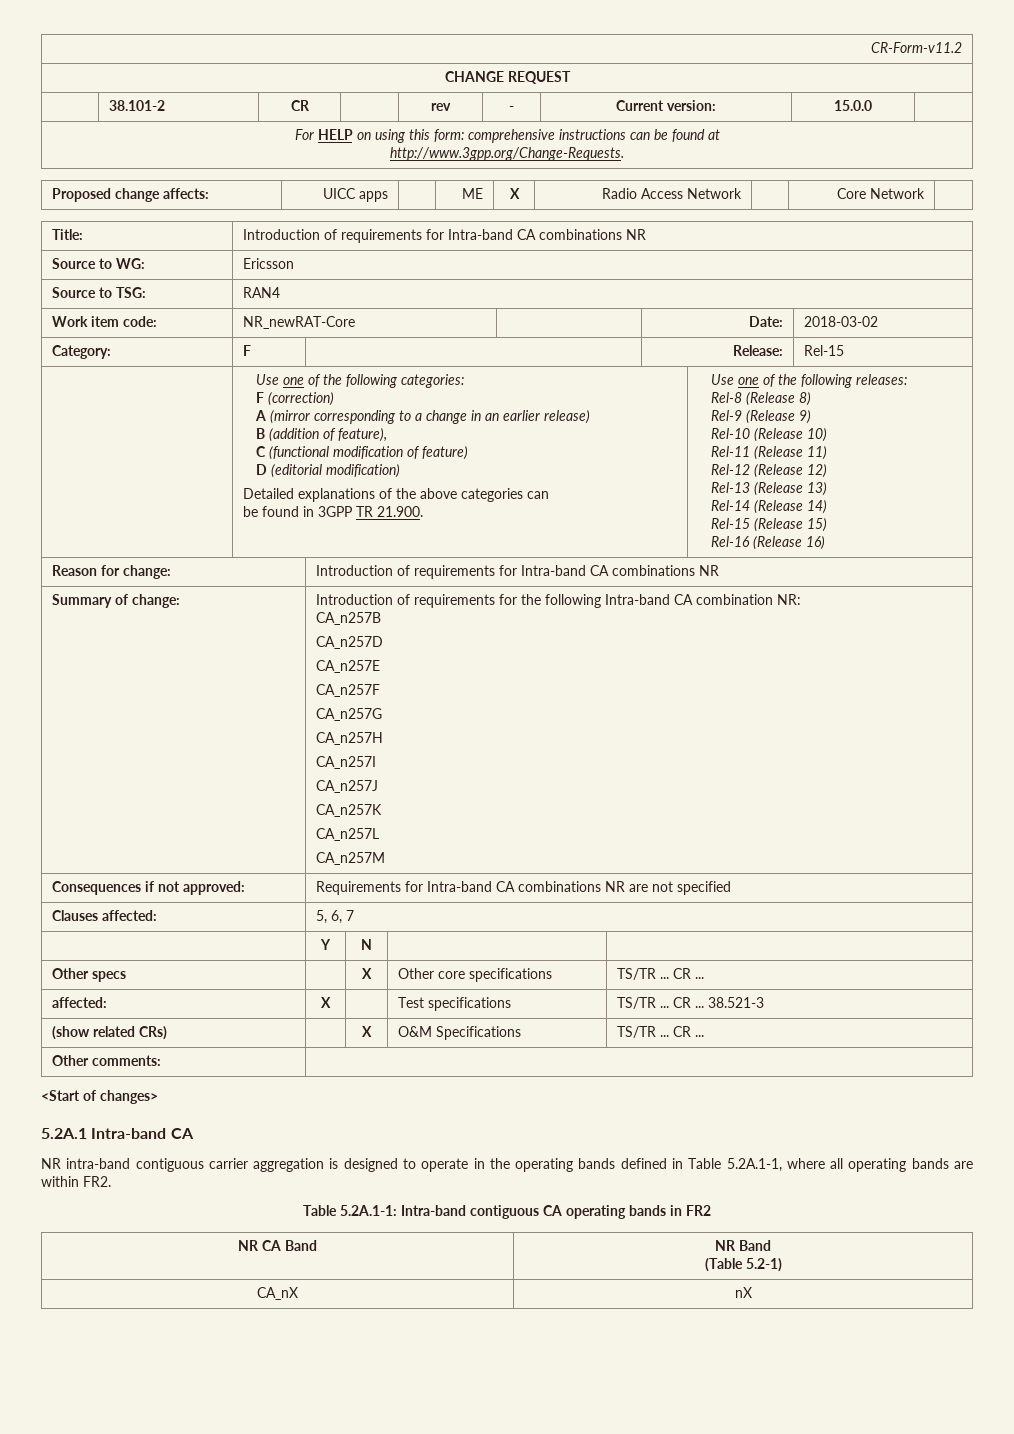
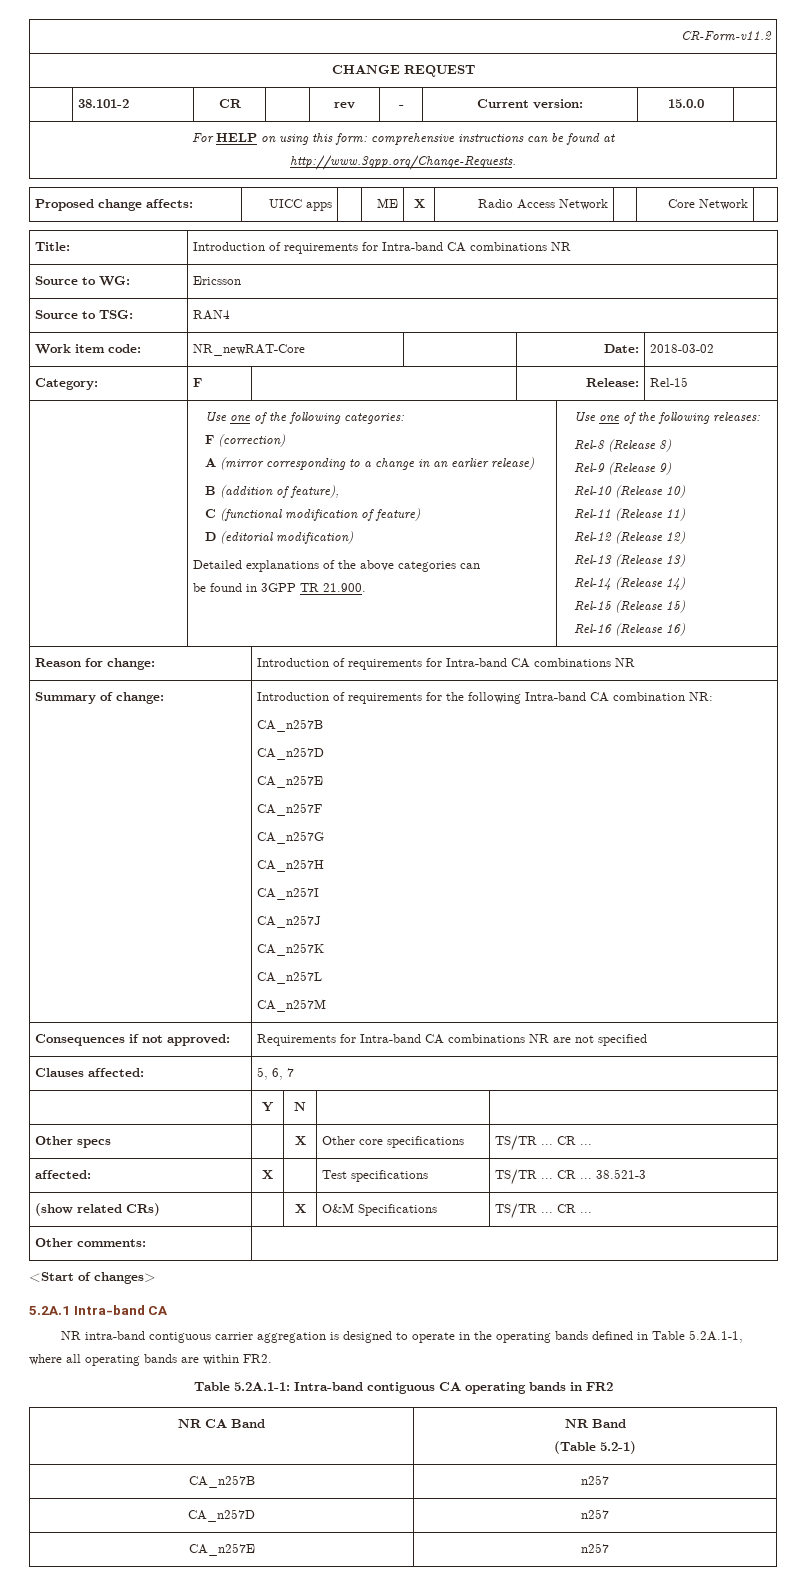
[257,1287,298,1300] [734,1287,752,1298] CA_nX | nX -> [188,1475,255,1488] [581,1475,609,1485] [188,1509,255,1522] [581,1509,609,1519] [188,1543,255,1556] [581,1543,609,1553] CA_n257B | n257 // CA_n257D | n257 // CA_n257E | n257

